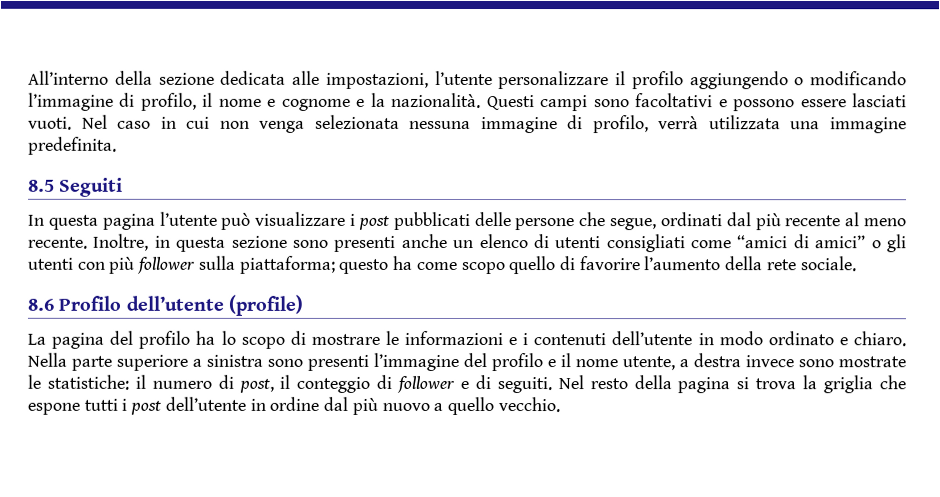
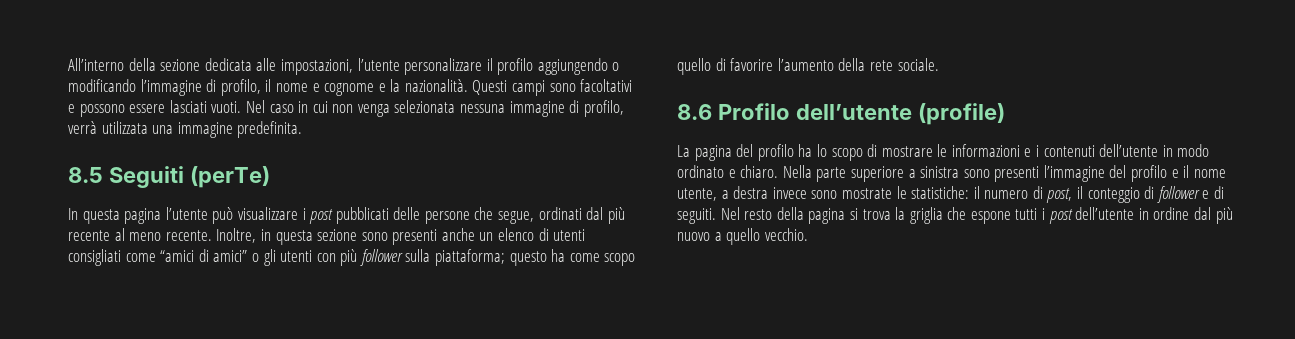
(124, 187) none -> [189,166,270,188] (perTe)

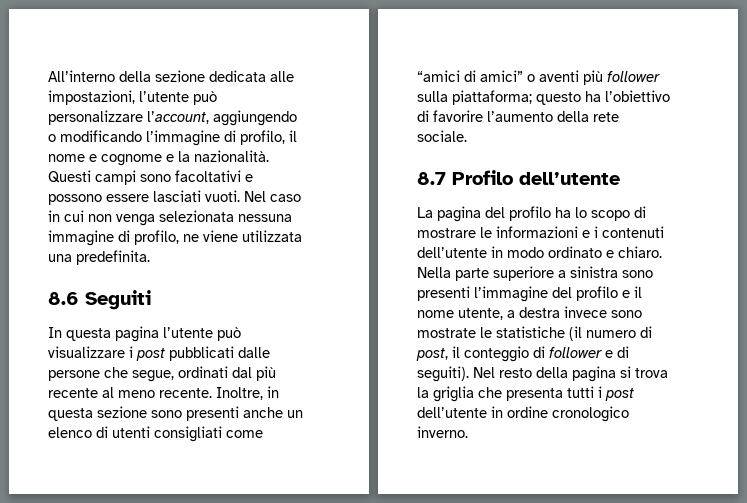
[404,58,534,75] personalizzare il profilo -> [193,91,217,105] [48,110,209,125] può personalizzare l’account,
[68,121,97,134] verrà -> [183,230,238,242] ne viene
[177,122,233,138] immagine -> (72, 258) none
[68,167,103,183] 8.5 -> [48,292,79,305] 8.6
[189,166,270,188] (perTe) -> (151, 300) none
[393,207,421,220] delle -> [238,347,270,358] dalle
[263,249,336,266] gli utenti con -> [539,70,579,82] aventi
[569,253,636,266] [677,58,711,75] come scopo quello -> [605,90,670,102] l’obiettivo
[677,104,712,120] 8.6 -> [417,172,446,185] 8.7
[917,103,1005,125] (profile) -> (620, 178) none
[911,186,980,199] statistiche: il -> [496,326,582,341] statistiche (il
[677,208,716,224] seguiti. -> [417,366,469,382] seguiti).
[970,211,1011,224] espone -> [506,388,563,401] presenta
[1194,207,1233,224] [677,228,808,245] dal più nuovo a quello vecchio. -> [552,406,629,422] [417,426,468,438] cronologico inverno.

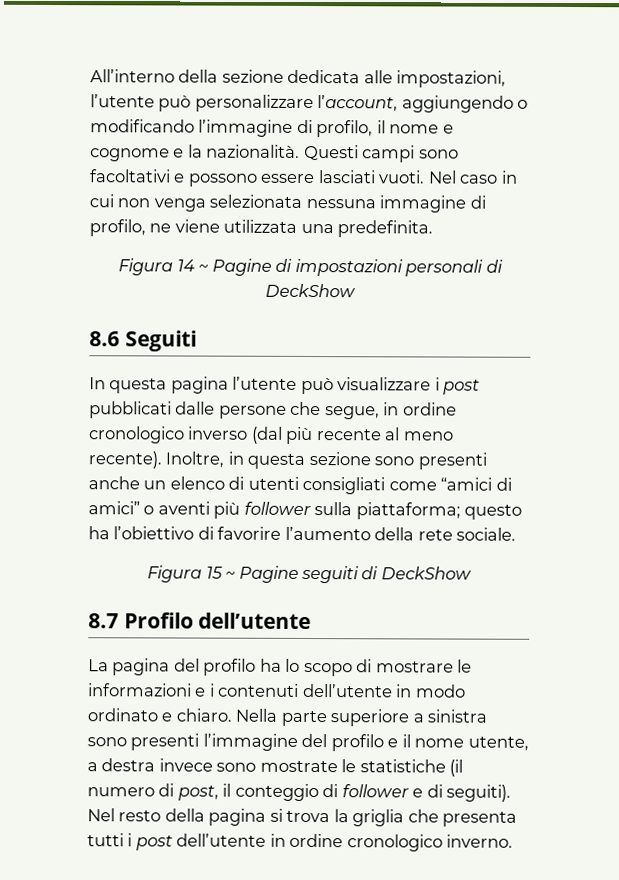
(150, 257) none -> [118,258,503,277] [265,283,356,298] // Figura 14 ~ Pagine di impostazioni personali di DeckShow
[178,366,252,378] ordinati dal -> [383,402,457,416] [88,426,283,444] in ordine cronologico inverso (dal
[159,388,212,398] recente. -> [88,451,162,469] recente).
(467, 136) none -> [147,565,472,584] // Figura 15 ~ Pagine seguiti di DeckShow

